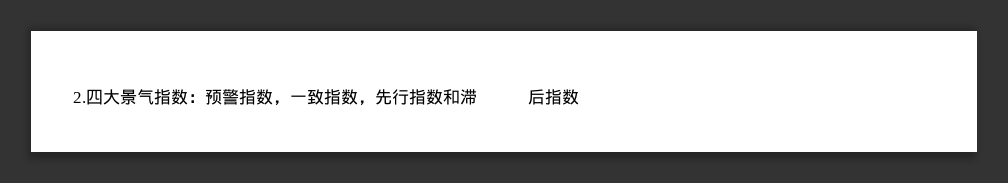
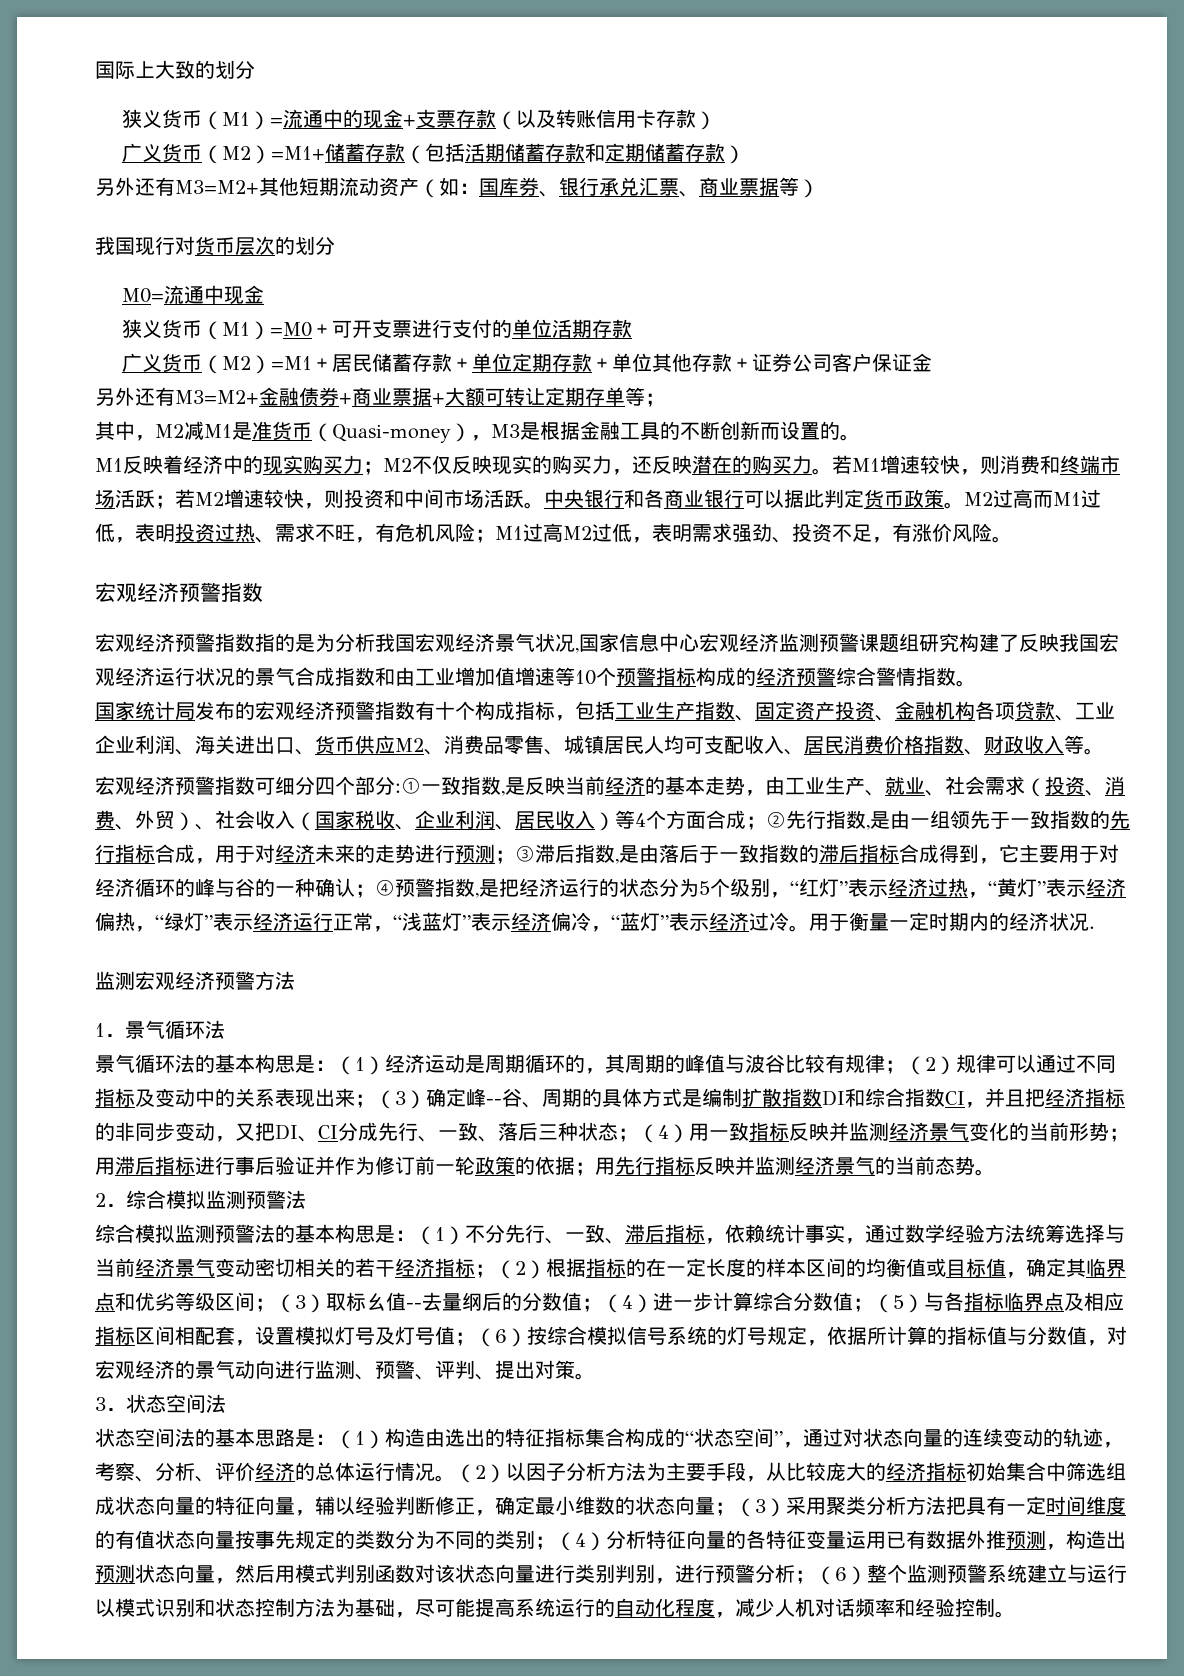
[73,89,579,106] 2.四大景气指数：预警指数，一致指数，先行指数和滞后指数 -> [95,60,255,79] [122,109,717,130] [122,143,746,164] [95,177,819,198] [95,236,335,256] [122,285,265,305] [122,319,633,340] [122,353,933,374] [95,387,665,407] [95,421,860,443] [95,455,1120,475] [95,489,1101,509] [95,523,1012,543] [95,582,263,603] [95,633,1119,653] [95,667,976,687] [95,701,1115,721] [95,735,1104,755] [95,776,1125,797] [95,810,1130,831] [95,844,1119,864] [95,878,1126,898] [95,912,1095,932] [95,971,295,990] [95,1020,225,1039] [95,1054,1116,1075] [95,1088,1125,1109] [95,1122,1129,1143] [95,1156,995,1176] [95,1190,306,1209] [95,1224,1125,1245] [95,1258,1126,1279] [95,1292,1124,1313] [95,1326,1127,1347] [95,1360,595,1380] [95,1394,226,1413] [95,1428,1123,1449] [95,1462,1126,1483] [95,1496,1126,1517] [95,1530,1126,1551] [95,1564,1127,1585] [95,1598,1015,1618] 国际上大致的划分 // 狭义货币（M1）=流通中的现金+支票存款（以及转账信用卡存款） // 广义货币（M2）=M1+储蓄存款（包括活期储蓄存款和定期储蓄存款） // 另外还有M3=M2+其他短期流动资产（如：国库券、银行承兑汇票、商业票据等） // 我国现行对货币层次的划分 // M0=流通中现金 // 狭义货币（M1）=M0＋可开支票进行支付的单位活期存款 // 广义货币（M2）=M1＋居民储蓄存款＋单位定期存款＋单位其他存款＋证券公司客户保证金 // 另外还有M3=M2+金融债券+商业票据+大额可转让定期存单等； // 其中，M2减M1是准货币（Quasi-money），M3是根据金融工具的不断创新而设置的。 // M1反映着经济中的现实购买力；M2不仅反映现实的购买力，还反映潜在的购买力。若M1增速较快，则消费和终端市场活跃；若M2增速较快，则投资和中间市场活跃。中央银行和各商业银行可以据此判定货币政策。M2过高而M1过低，表明投资过热、需求不旺，有危机风险；M1过高M2过低，表明需求强劲、投资不足，有涨价风险。 // 宏观经济预警指数 // 宏观经济预警指数指的是为分析我国宏观经济景气状况,国家信息中心宏观经济监测预警课题组研究构建了反映我国宏观经济运行状况的景气合成指数和由工业增加值增速等10个预警指标构成的经济预警综合警情指数。 // 国家统计局发布的宏观经济预警指数有十个构成指标，包括工业生产指数、固定资产投资、金融机构各项贷款、工业企业利润、海关进出口、货币供应M2、消费品零售、城镇居民人均可支配收入、居民消费价格指数、财政收入等。 // 宏观经济预警指数可细分四个部分:①一致指数,是反映当前经济的基本走势，由工业生产、就业、社会需求（投资、消费、外贸）、社会收入（国家税收、企业利润、居民收入）等4个方面合成；②先行指数,是由一组领先于一致指数的先行指标合成，用于对经济未来的走势进行预测；③滞后指数,是由落后于一致指数的滞后指标合成得到，它主要用于对经济循环的峰与谷的一种确认；④预警指数,是把经济运行的状态分为5个级别，“红灯”表示经济过热，“黄灯”表示经济偏热，“绿灯”表示经济运行正常，“浅蓝灯”表示经济偏冷，“蓝灯”表示经济过冷。用于衡量一定时期内的经济状况. // 监测宏观经济预警方法 // 1．景气循环法 // 景气循环法的基本构思是：（1）经济运动是周期循环的，其周期的峰值与波谷比较有规律；（2）规律可以通过不同指标及变动中的关系表现出来；（3）确定峰--谷、周期的具体方式是编制扩散指数DI和综合指数CI，并且把经济指标的非同步变动，又把DI、CI分成先行、一致、落后三种状态；（4）用一致指标反映并监测经济景气变化的当前形势；用滞后指标进行事后验证并作为修订前一轮政策的依据；用先行指标反映并监测经济景气的当前态势。 // 2．综合模拟监测预警法 // 综合模拟监测预警法的基本构思是：（1）不分先行、一致、滞后指标，依赖统计事实，通过数学经验方法统筹选择与当前经济景气变动密切相关的若干经济指标；（2）根据指标的在一定长度的样本区间的均衡值或目标值，确定其临界点和优劣等级区间；（3）取标幺值--去量纲后的分数值；（4）进一步计算综合分数值；（5）与各指标临界点及相应指标区间相配套，设置模拟灯号及灯号值；（6）按综合模拟信号系统的灯号规定，依据所计算的指标值与分数值，对宏观经济的景气动向进行监测、预警、评判、提出对策。 // 3．状态空间法 // 状态空间法的基本思路是：（1）构造由选出的特征指标集合构成的“状态空间”，通过对状态向量的连续变动的轨迹，考察、分析、评价经济的总体运行情况。（2）以因子分析方法为主要手段，从比较庞大的经济指标初始集合中筛选组成状态向量的特征向量，辅以经验判断修正，确定最小维数的状态向量；（3）采用聚类分析方法把具有一定时间维度的有值状态向量按事先规定的类数分为不同的类别；（4）分析特征向量的各特征变量运用已有数据外推预测，构造出预测状态向量，然后用模式判别函数对该状态向量进行类别判别，进行预警分析；（6）整个监测预警系统建立与运行以模式识别和状态控制方法为基础，尽可能提高系统运行的自动化程度，减少人机对话频率和经验控制。

